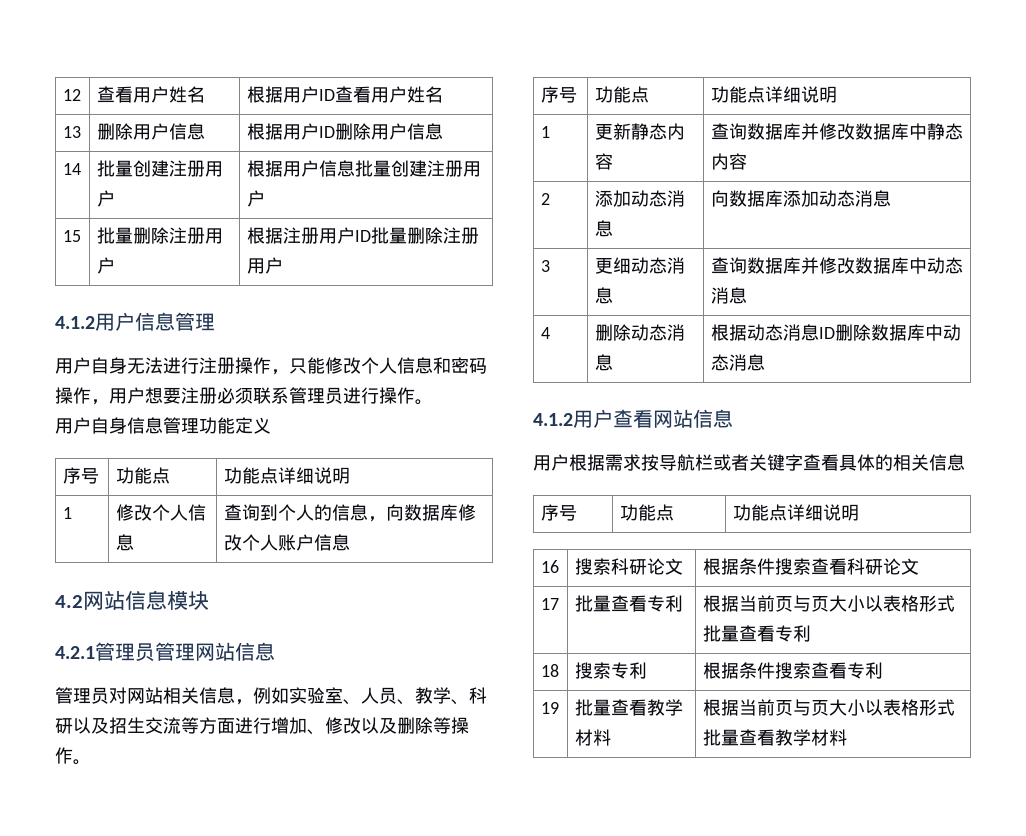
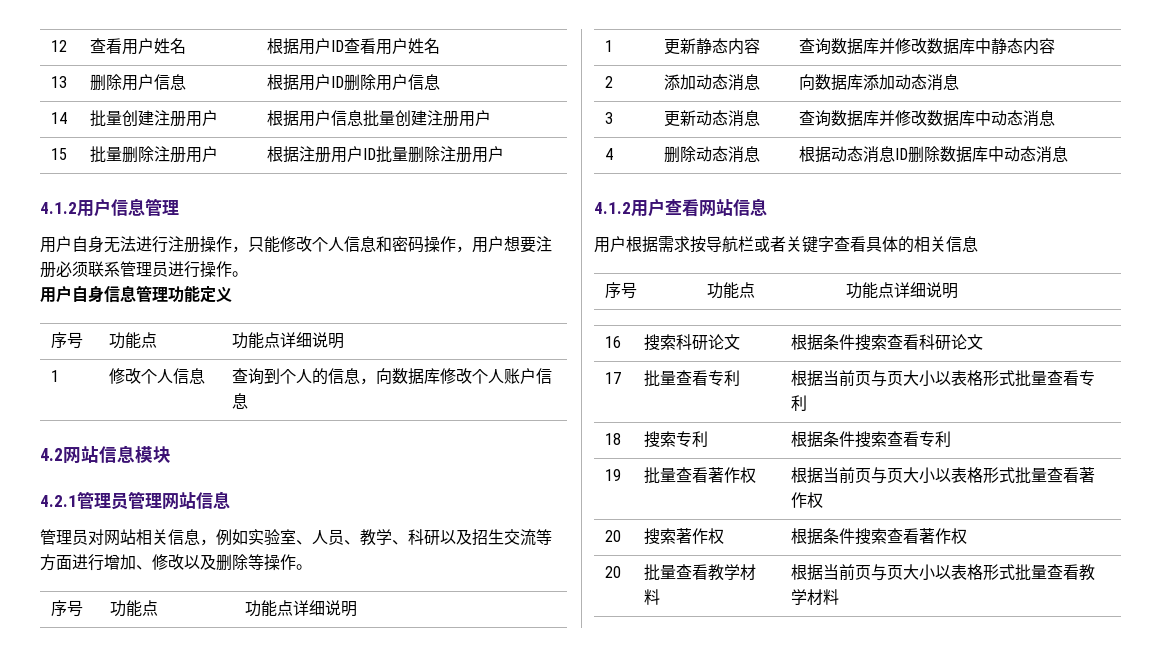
[612,257,631,274] 细 -> [680,110,697,126] 新
(559, 708) none -> [644,467,757,484] [791,467,1096,484] [791,492,824,508] [605,530,622,542] [644,528,725,545] [791,528,968,545] [605,566,622,578] | 批量查看著作权 | 根据当前页与页大小以表格形式批量查看著作权 // 20 | 搜索著作权 | 根据条件搜索查看著作权 // 20

